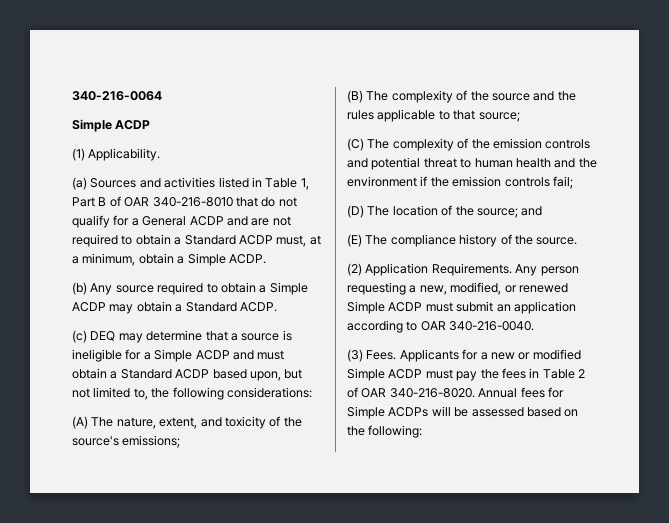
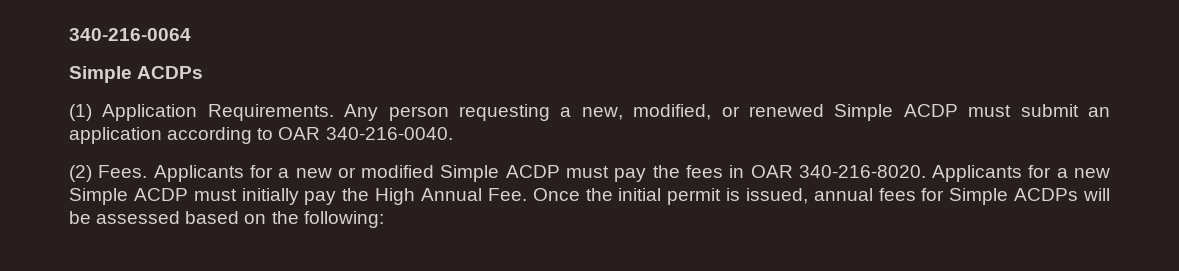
[115,120,151,130] ACDP -> [137,66,204,79] ACDPs
[88,148,161,161] [72,177,309,190] [72,196,297,207] [72,215,291,228] [72,234,321,247] [72,253,266,266] [72,282,308,295] [72,301,277,314] [72,330,292,343] [72,349,285,362] [72,368,303,381] [72,387,312,400] [72,416,302,429] [72,435,181,448] [347,90,576,103] [347,109,520,122] [347,138,591,151] [347,157,597,170] [347,176,573,189] [347,205,543,218] [347,234,578,247] [347,263,362,276] Applicability. // (a) Sources and activities listed in Table 1, Part B of OAR 340-216-8010 that do not qualify for a General ACDP and are not required to obtain a Standard ACDP must, at a minimum, obtain a Simple ACDP. // (b) Any source required to obtain a Simple ACDP may obtain a Standard ACDP. // (c) DEQ may determine that a source is ineligible for a Simple ACDP and must obtain a Standard ACDP based upon, but not limited to, the following considerations: // (A) The nature, extent, and toxicity of the source's emissions; // (B) The complexity of the source and the rules applicable to that source; // (C) The complexity of the emission controls and potential threat to human health and the environment if the emission controls fail; // (D) The location of the source; and // (E) The compliance history of the source. // (2) -> (92, 112) none
[347,349,363,362] (3) -> [69,165,92,182] (2)
[542,369,585,379] [347,387,518,398] Table 2 of OAR 340-216-8020. Annual -> [750,165,1110,182] [69,188,873,205] OAR 340-216-8020. Applicants for a new Simple ACDP must initially pay the High Annual Fee. Once the initial permit is issued, annual

